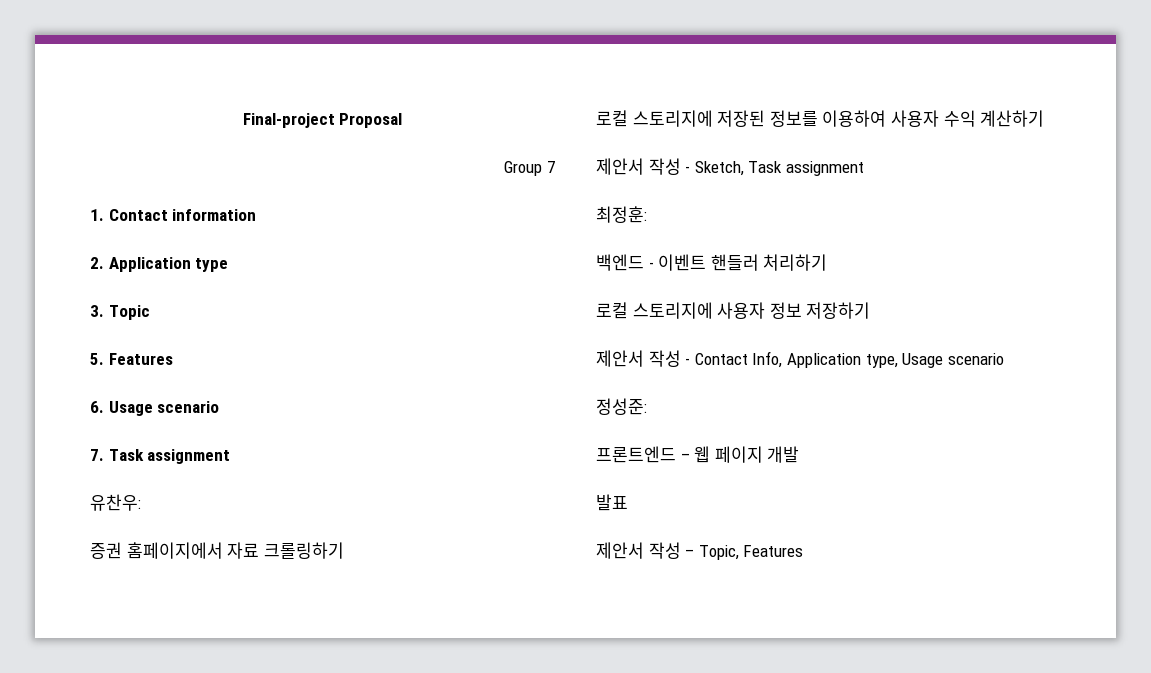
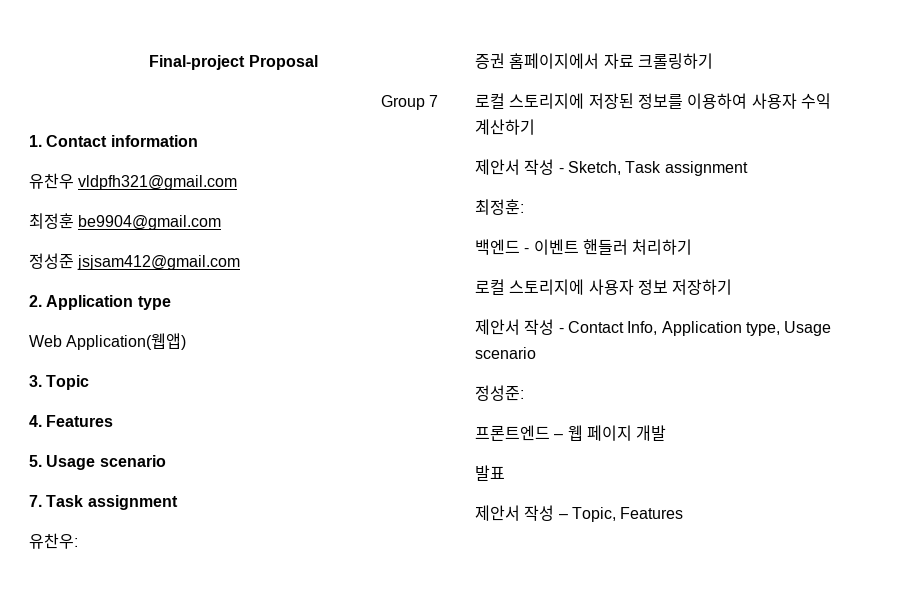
(257, 215) none -> [29,173,238,190] [29,213,222,230] [29,253,241,270] // 유찬우 vldpfh321@gmail.com // 최정훈 be9904@gmail.com // 정성준 jsjsam412@gmail.com
(229, 265) none -> [29,333,187,350] // Web Application(웹앱)
[90,353,104,365] 5. -> [29,415,42,427] 4.
[90,401,104,413] 6. -> [29,455,42,467] 5.

